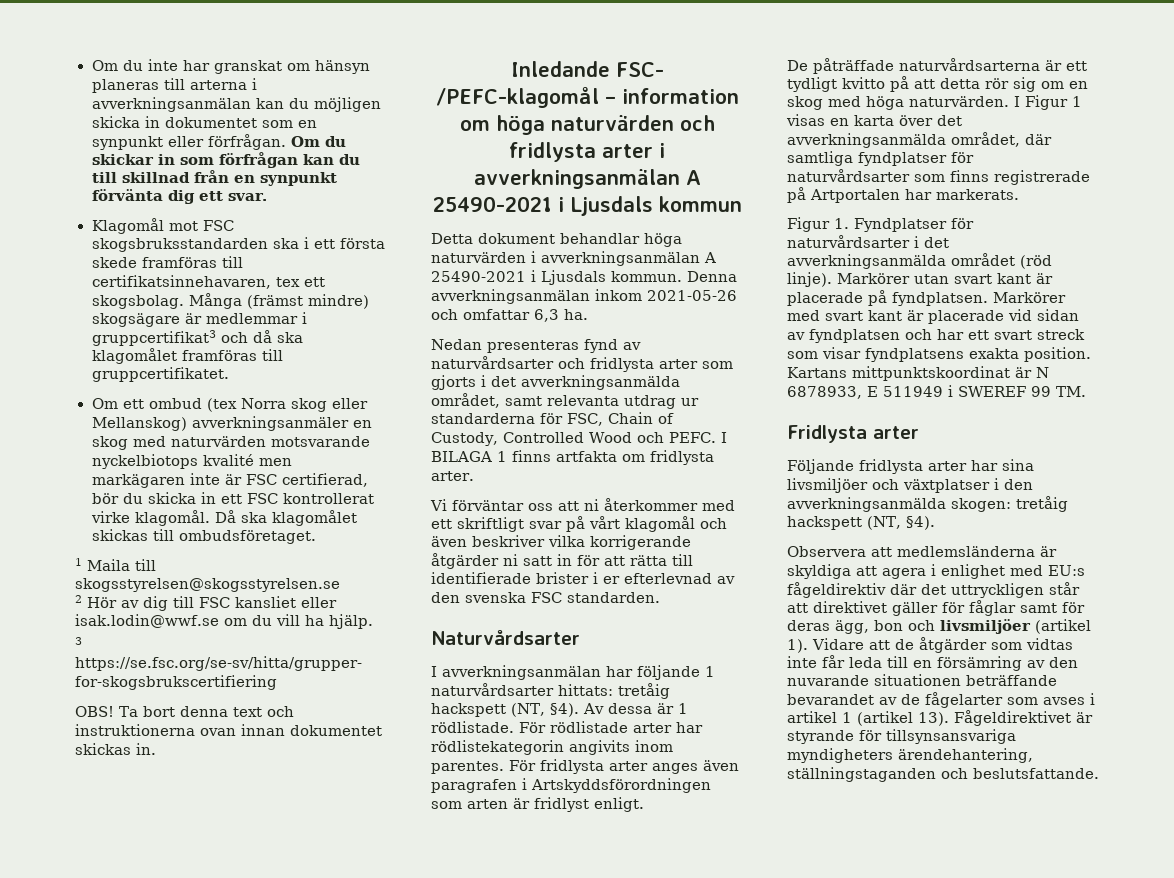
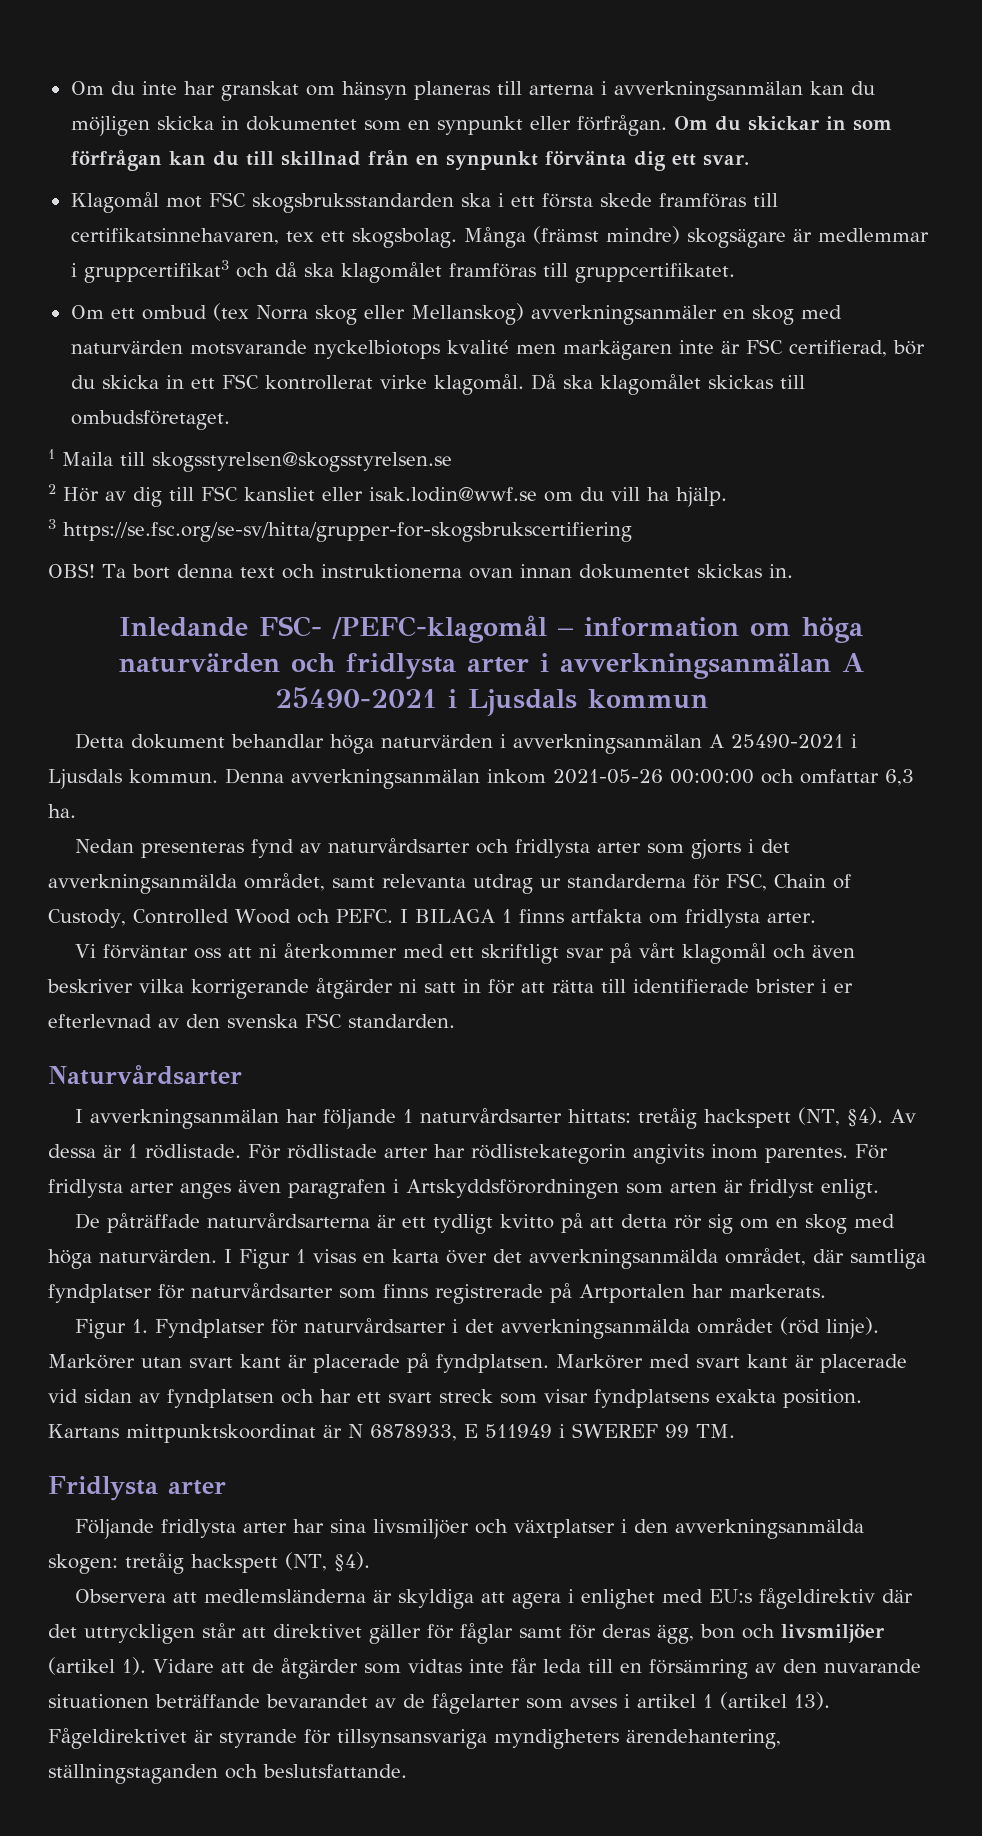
(737, 295) none -> [670,769,754,784] 00:00:00

